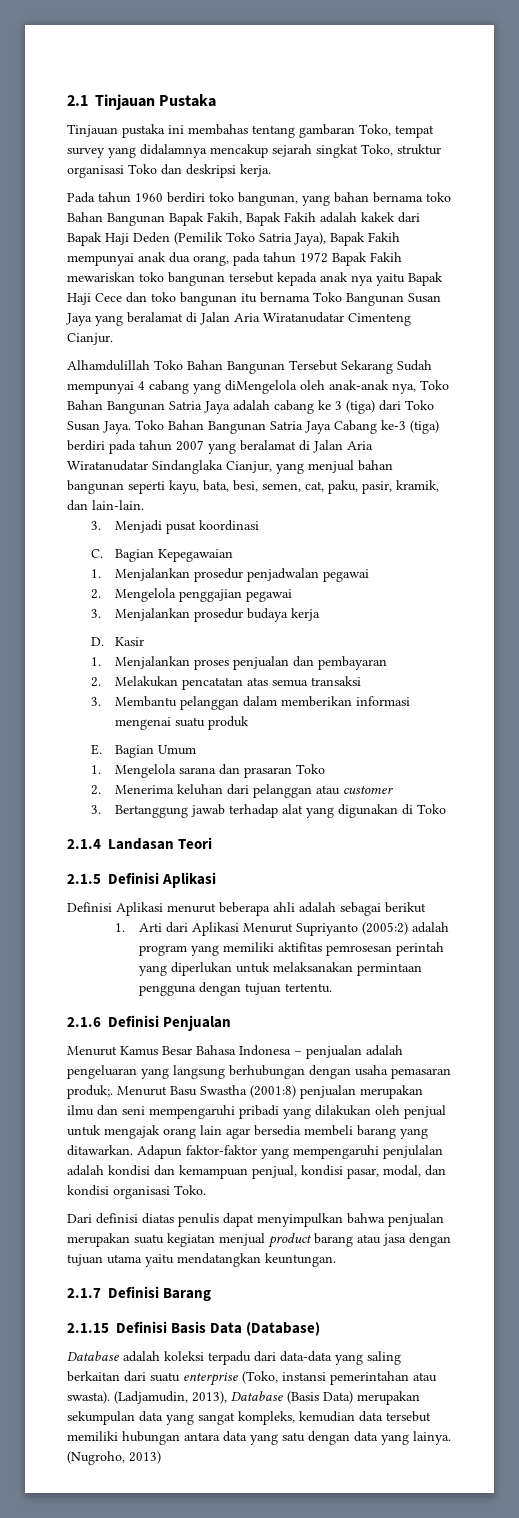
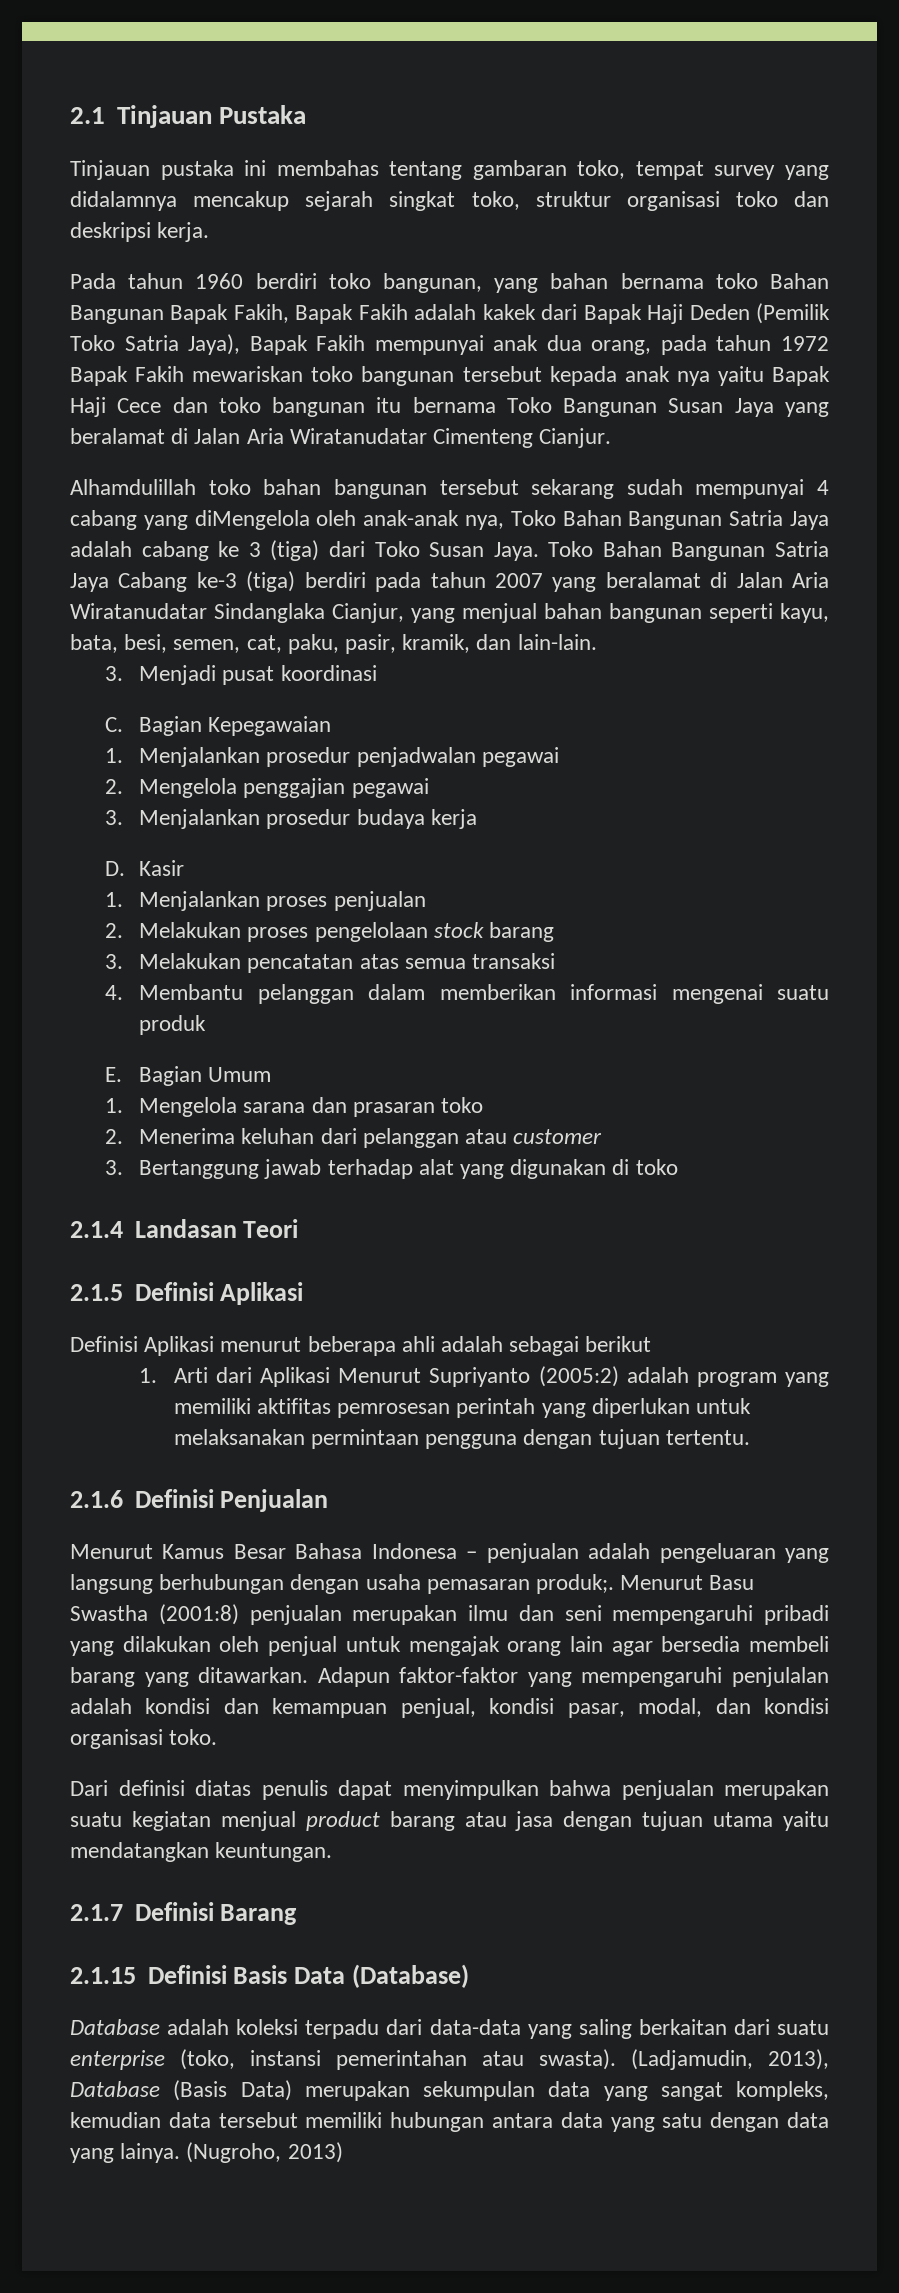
[359,124,391,136] Toko, -> [577,160,626,179] toko,
[361,144,393,156] Toko, -> [471,191,520,210] toko,
[128,164,157,174] Toko -> [735,191,778,207] toko
[154,360,432,374] Toko Bahan Bangunan Tersebut Sekarang Sudah -> [208,479,683,499] toko bahan bangunan tersebut sekarang sudah
[293,656,388,670] [91,677,102,687] dan pembayaran // 2. -> [104,922,555,942] [104,954,123,969] // 2. Melakukan proses pengelolaan stock barang // 3.
[91,697,102,706] 3. -> [104,985,123,1000] 4.
[296,764,326,774] Toko -> [441,1097,484,1113] toko
[417,804,447,814] Toko -> [635,1159,678,1175] toko
[174,1185,206,1195] Toko. -> [169,1729,218,1745] toko.
[242,1371,278,1384] (Toko, -> [180,2049,235,2070] (toko,

